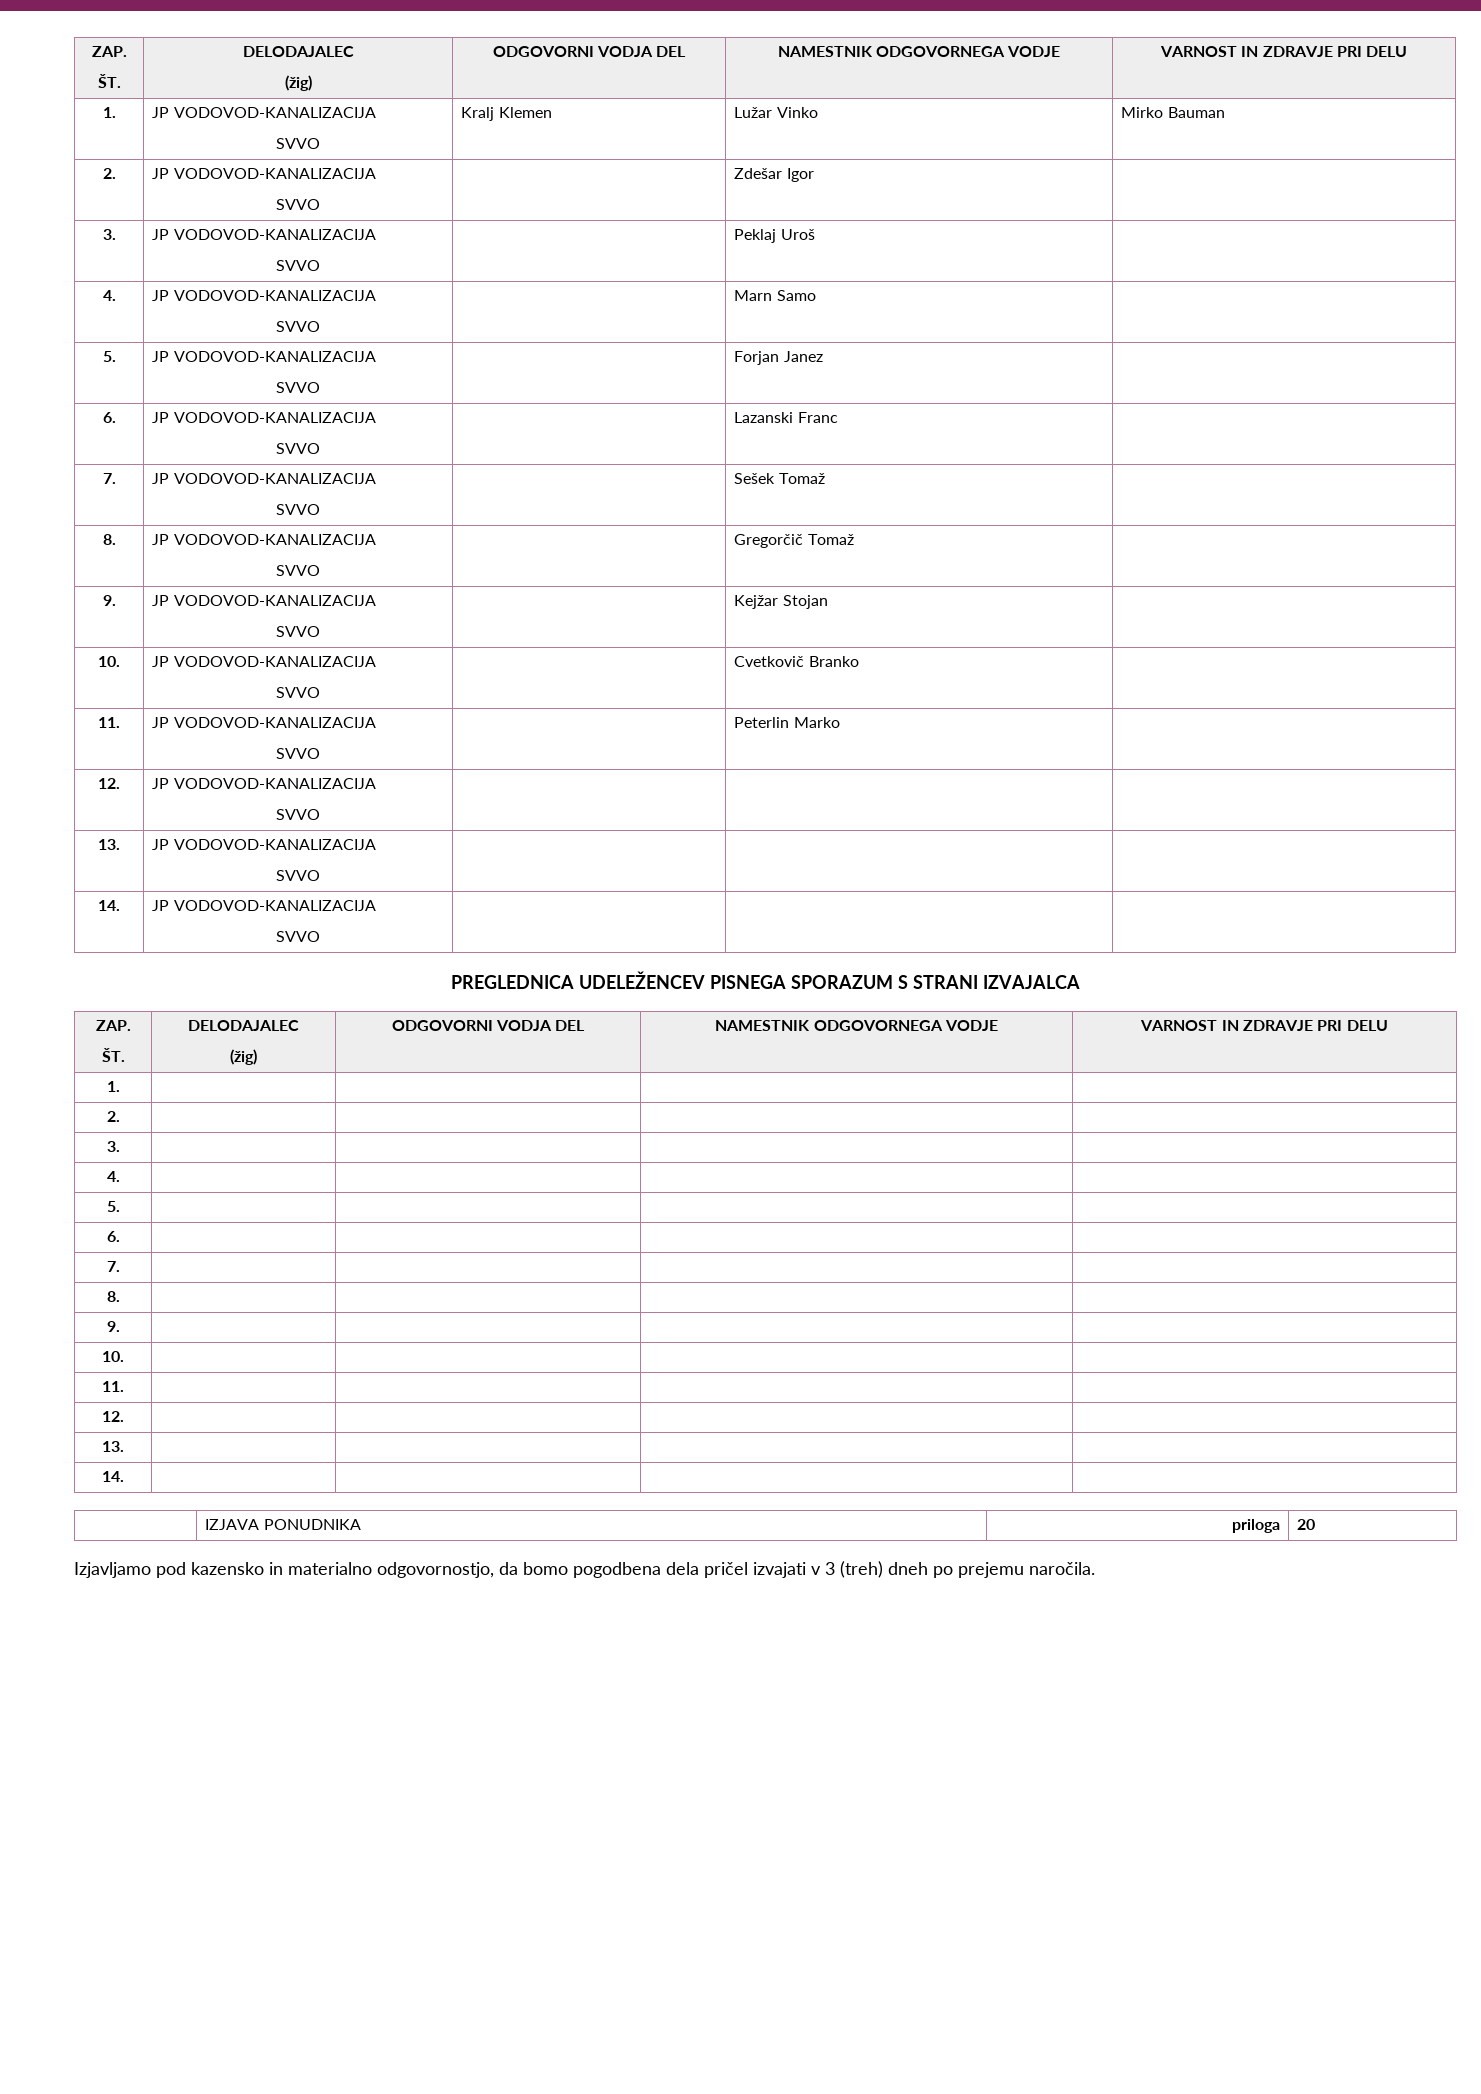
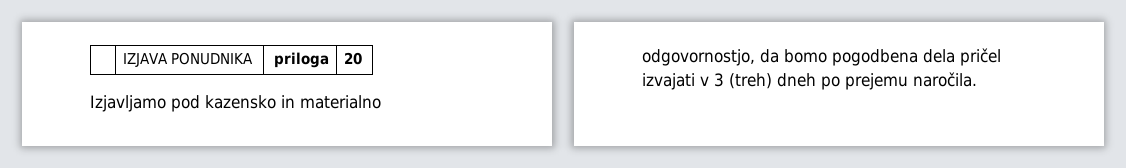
[91,46,127,57] [97,74,121,88] [242,46,354,57] [284,75,312,91] [492,46,687,57] [777,46,1061,57] [1159,46,1408,57] [102,107,116,118] [152,107,376,118] [276,138,320,149] [461,107,552,121] [734,107,818,118] [1121,107,1225,118] [102,168,116,179] [152,168,376,179] [276,199,320,210] [734,168,814,182] [102,229,116,240] [152,229,376,240] [276,260,320,271] [734,229,815,243] [102,290,116,301] [152,290,376,301] [276,321,320,332] [734,290,816,301] [102,351,116,362] [152,351,376,362] [276,382,320,393] [734,351,823,365] [102,412,116,423] [152,412,376,423] [276,443,320,454] [734,412,838,423] [102,473,116,484] [152,473,376,484] [276,504,320,515] [734,473,825,484] [102,534,116,545] [152,534,376,545] [276,565,320,576] [734,534,854,548] [102,595,116,606] [152,595,376,606] [276,626,320,637] [734,595,828,609] [98,656,120,667] [152,656,376,667] [276,687,320,698] [734,656,859,667] [98,717,120,728] [152,717,376,728] [276,748,320,759] [734,717,840,728] [98,778,120,789] [152,778,376,789] [276,809,320,820] [98,839,120,850] [152,839,376,850] [276,870,320,881] [98,900,120,911] [152,900,376,911] [276,931,320,942] [451,971,1080,989] [95,1020,131,1031] [101,1048,125,1062] [188,1020,299,1031] [230,1049,257,1065] [391,1020,586,1031] [715,1020,998,1031] [1140,1020,1388,1031] [106,1081,120,1092] [106,1111,120,1122] [106,1141,120,1152] [106,1171,120,1182] [106,1201,120,1212] [106,1231,120,1242] [106,1261,120,1272] [106,1291,120,1302] [106,1321,120,1332] [102,1351,124,1362] [102,1381,124,1392] [102,1411,124,1422] [102,1441,124,1452] [102,1471,124,1482] ZAP. // ŠT. | DELODAJALEC // (žig) | ODGOVORNI VODJA DEL | NAMESTNIK ODGOVORNEGA VODJE | VARNOST IN ZDRAVJE PRI DELU // 1. | JP VODOVOD-KANALIZACIJA // SVVO | Kralj Klemen | Lužar Vinko | Mirko Bauman // 2. | JP VODOVOD-KANALIZACIJA // SVVO | | Zdešar Igor | // 3. | JP VODOVOD-KANALIZACIJA // SVVO | | Peklaj Uroš | // 4. | JP VODOVOD-KANALIZACIJA // SVVO | | Marn Samo | // 5. | JP VODOVOD-KANALIZACIJA // SVVO | | Forjan Janez | // 6. | JP VODOVOD-KANALIZACIJA // SVVO | | Lazanski Franc | // 7. | JP VODOVOD-KANALIZACIJA // SVVO | | Sešek Tomaž | // 8. | JP VODOVOD-KANALIZACIJA // SVVO | | Gregorčič Tomaž | // 9. | JP VODOVOD-KANALIZACIJA // SVVO | | Kejžar Stojan | // 10. | JP VODOVOD-KANALIZACIJA // SVVO | | Cvetkovič Branko | // 11. | JP VODOVOD-KANALIZACIJA // SVVO | | Peterlin Marko | // 12. | JP VODOVOD-KANALIZACIJA // SVVO | | | // 13. | JP VODOVOD-KANALIZACIJA // SVVO | | | // 14. | JP VODOVOD-KANALIZACIJA // SVVO | | | // PREGLEDNICA UDELEŽENCEV PISNEGA SPORAZUM S STRANI IZVAJALCA // ZAP. // ŠT. | DELODAJALEC // (žig) | ODGOVORNI VODJA DEL | NAMESTNIK ODGOVORNEGA VODJE | VARNOST IN ZDRAVJE PRI DELU // 1. | | | | // 2. | | | | // 3. | | | | // 4. | | | | // 5. | | | | // 6. | | | | // 7. | | | | // 8. | | | | // 9. | | | | // 10. | | | | // 11. | | | | // 12. | | | | // 13. | | | | // 14. | | | | // -> (123, 60) none

